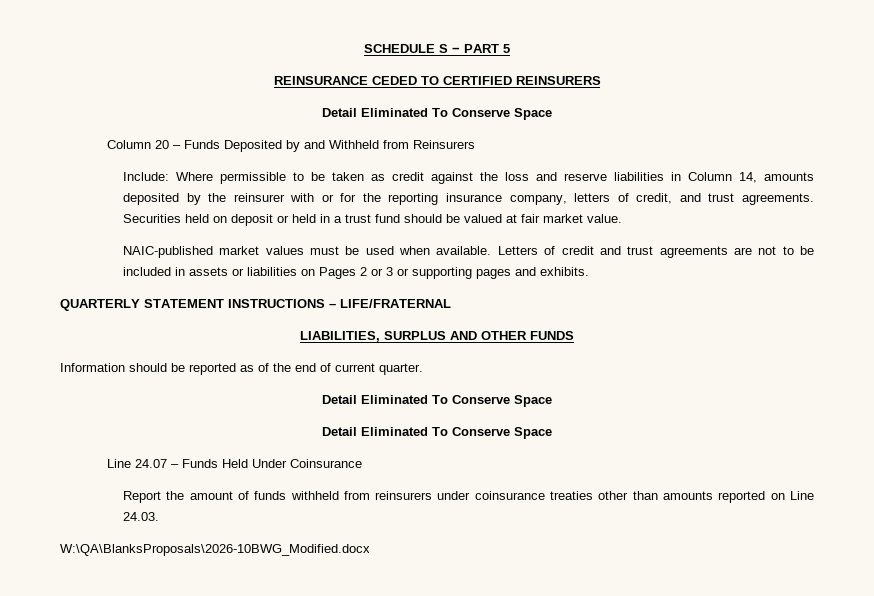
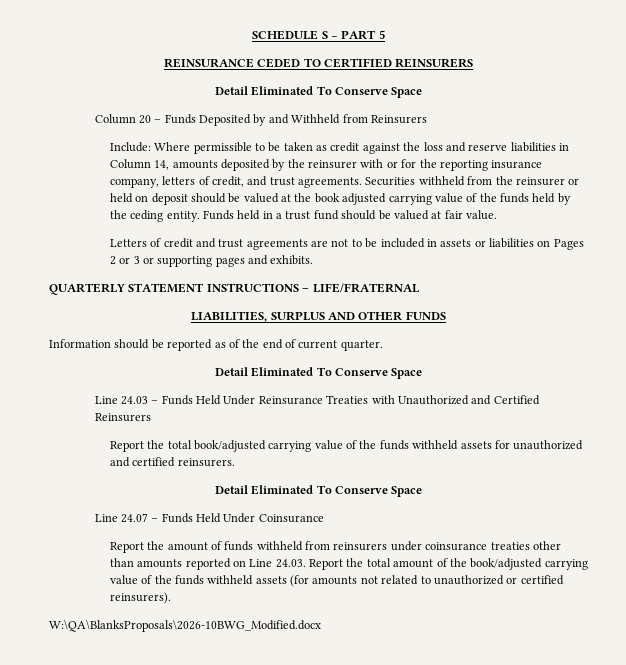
[184,214,289,226] held on deposit or -> [418,176,580,186] [109,193,571,205] [109,210,234,222] withheld from the reinsurer or held on deposit should be valued at the book adjusted carrying value of the funds held by the ceding entity. Funds
[542,214,583,223] market -> (463, 214) none
[122,246,492,258] NAIC-published market values must be used when available. -> (498, 215) none
(552, 401) none -> [94,395,540,405] [94,413,151,422] [109,440,584,452] [109,457,235,467] // Line 24.03 – Funds Held Under Reinsurance Treaties with Unauthorized and Certified Reinsurers // Report the total book/adjusted carrying value of the funds withheld assets for unauthorized and certified reinsurers.
(159, 516) none -> [309,558,588,570] [109,575,564,587] [109,592,171,604] Report the total amount of the book/adjusted carrying value of the funds withheld assets (for amounts not related to unauthorized or certified reinsurers).

